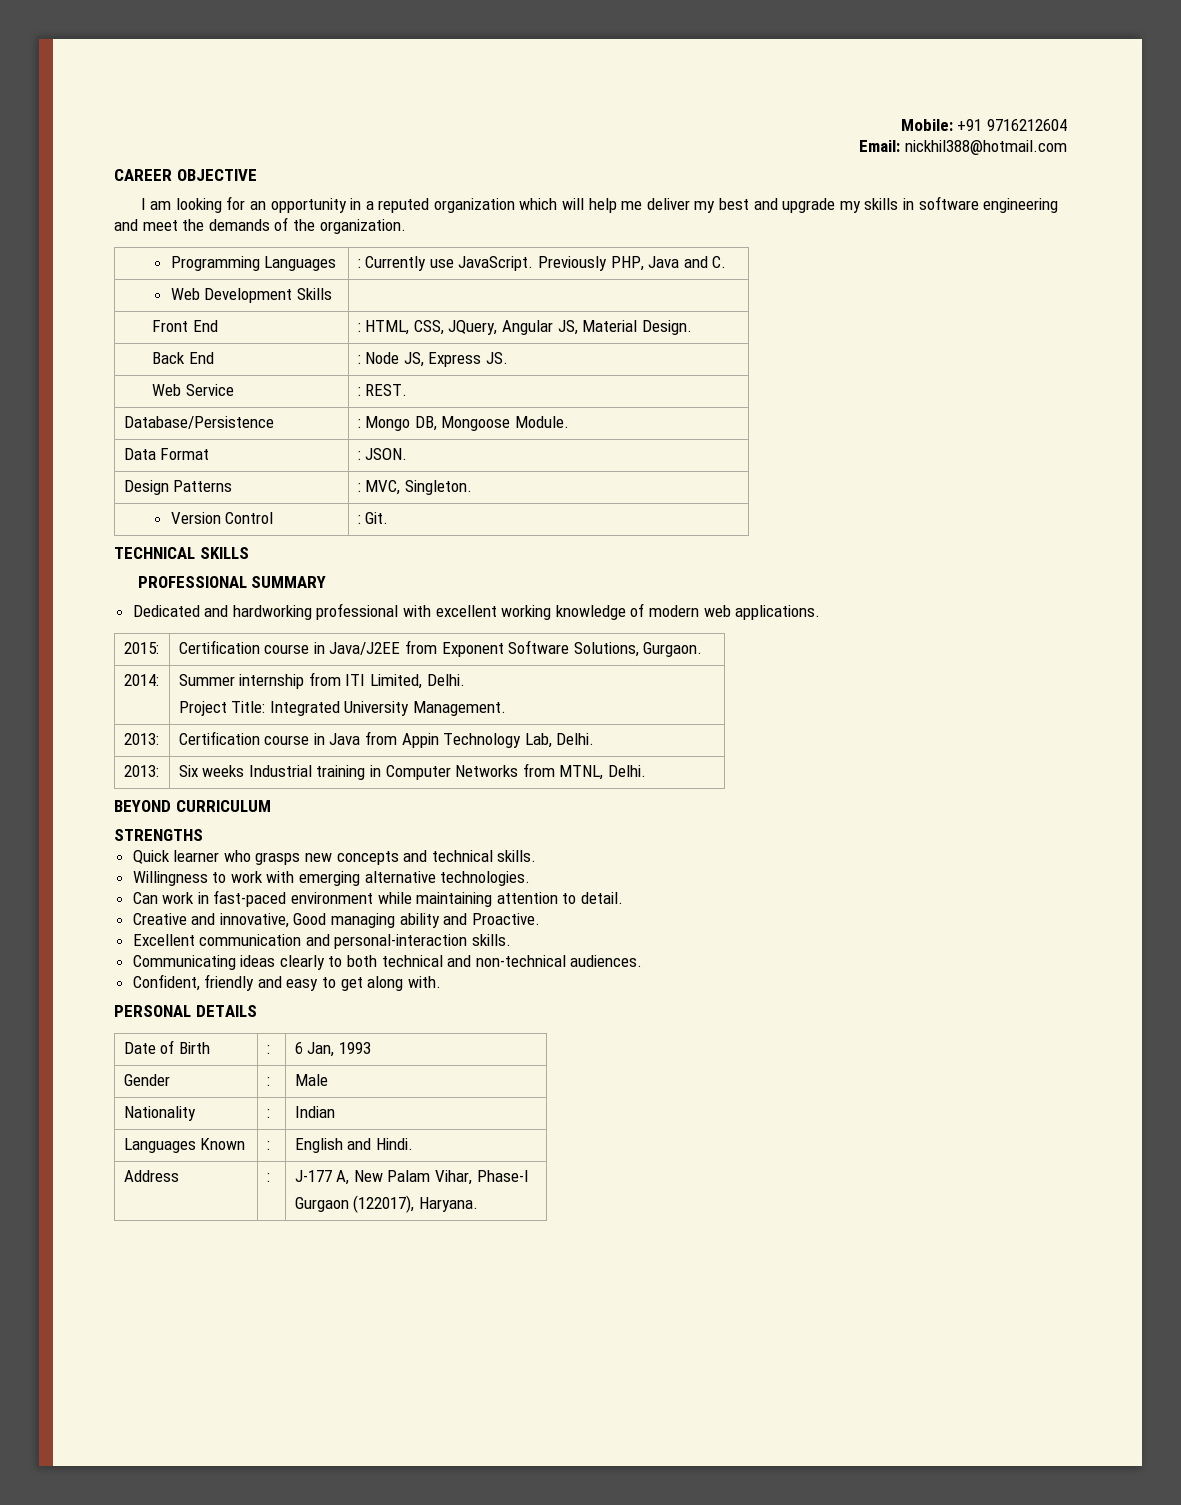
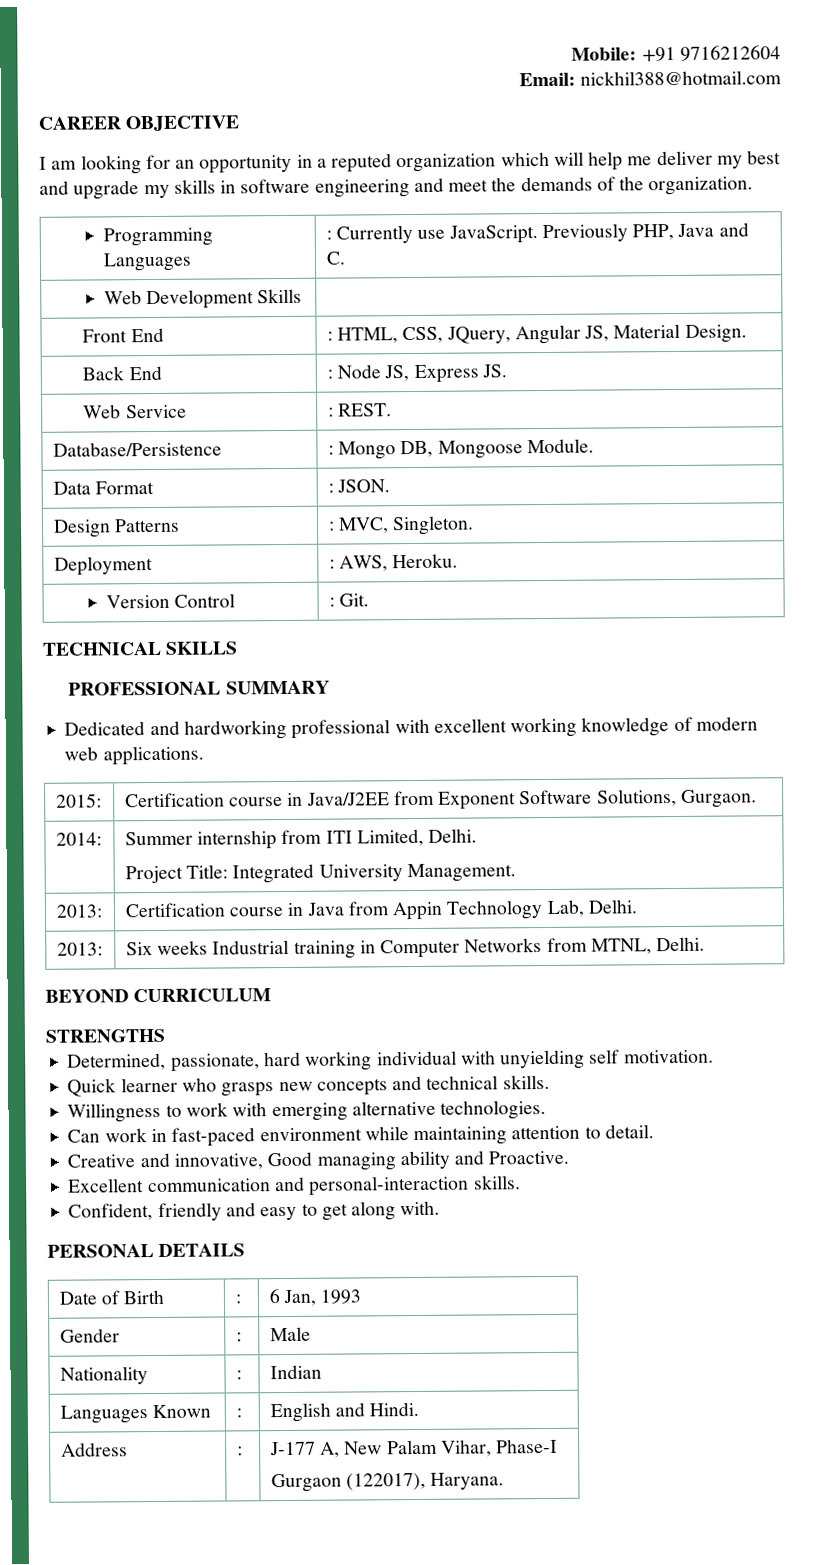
(472, 487) none -> [53,556,153,576] [328,553,459,572] // Deployment | : AWS, Heroku.
(203, 835) none -> [67,1049,714,1072] // Determined, passionate, hard working individual with unyielding self motivation.
[132,955,643,970] // Communicating ideas clearly to both technical and non-technical audiences. -> (521, 1182) none

